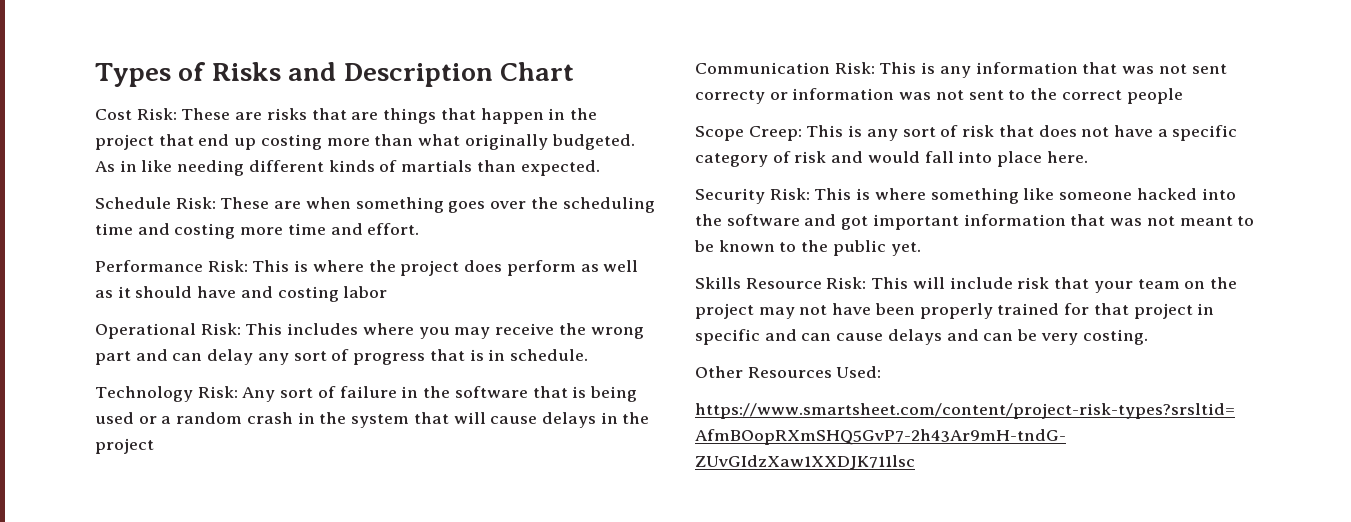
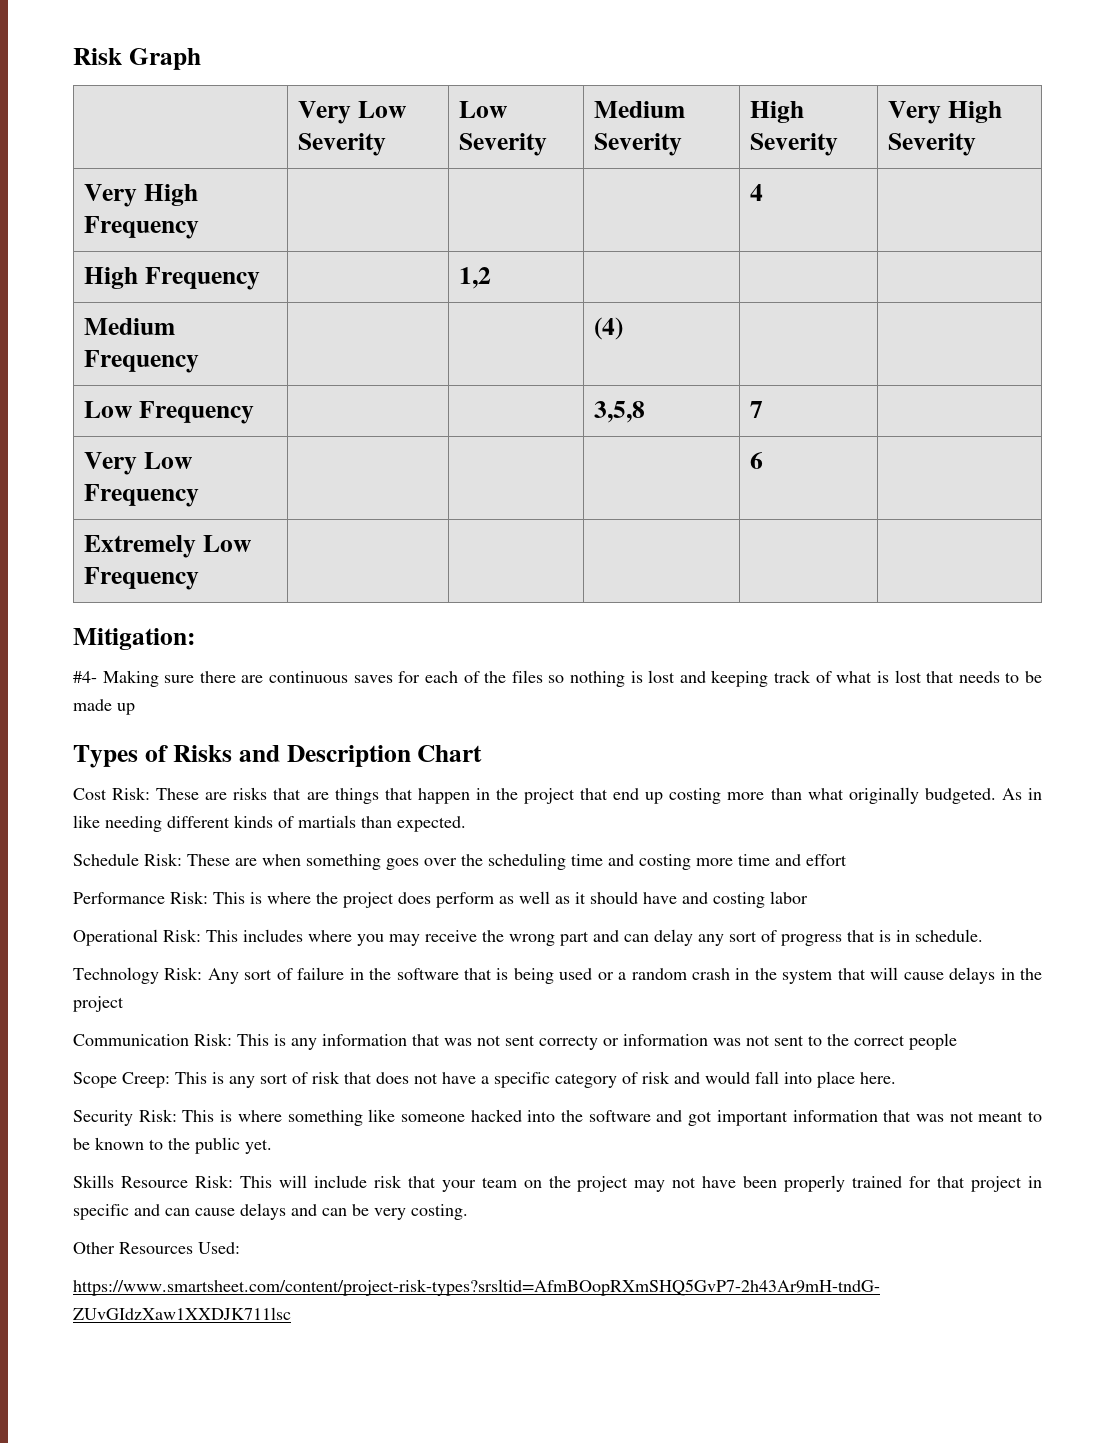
(95, 75) none -> [73,48,201,70] [298,101,407,124] [298,133,387,156] [459,101,509,118] [459,133,548,156] [594,101,686,118] [594,133,683,156] [750,101,805,123] [750,133,839,156] [888,101,1002,124] [888,133,977,156] [84,184,198,207] [84,216,200,239] [750,184,764,201] [84,267,260,290] [459,267,492,289] [84,318,176,335] [84,350,200,373] [594,317,624,340] [84,401,254,424] [594,401,646,423] [750,401,764,418] [84,452,193,475] [84,484,200,507] [750,452,764,469] [84,535,252,558] [84,567,200,590] [73,628,195,650] [73,670,1043,687] [73,699,135,715] Risk Graph // | Very Low Severity | Low Severity | Medium Severity | High Severity | Very High Severity // Very High Frequency | | | | 4 | // High Frequency | | 1,2 | | | // Medium Frequency | | | (4) | | // Low Frequency | | | 3,5,8 | 7 | // Very Low Frequency | | | | 6 | // Extremely Low Frequency | | | | | // Mitigation: // #4- Making sure there are continuous saves for each of the files so nothing is lost and keeping track of what is lost that needs to be made up //
[367,223,420,235] effort. -> [806,854,847,866] effort

